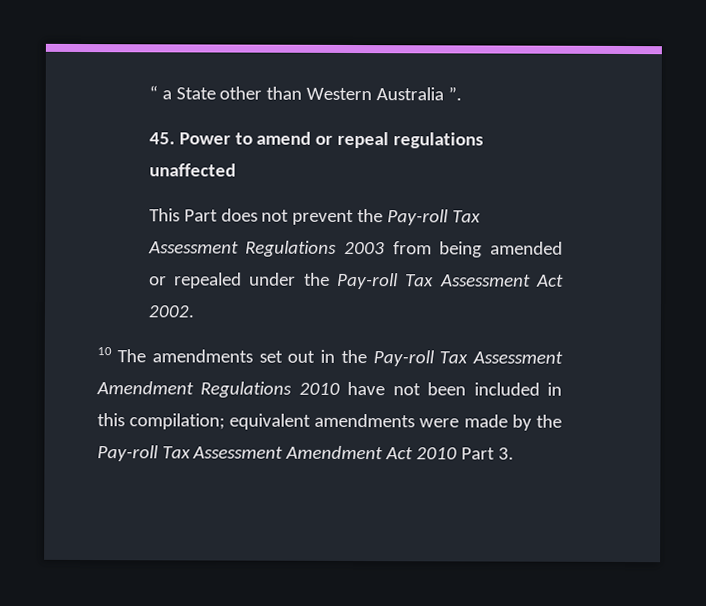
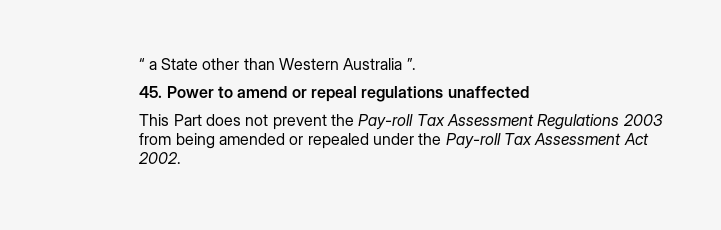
[96,347,563,367] [95,381,562,398] [96,413,562,431] [96,445,515,462] // 10 The amendments set out in the Pay-roll Tax Assessment Amendment Regulations 2010 have not been included in this compilation; equivalent amendments were made by the Pay-roll Tax Assessment Amendment Act 2010 Part 3. -> (182, 158) none

